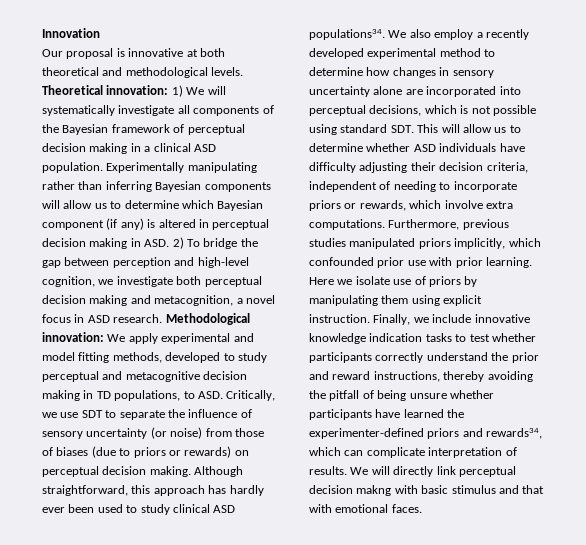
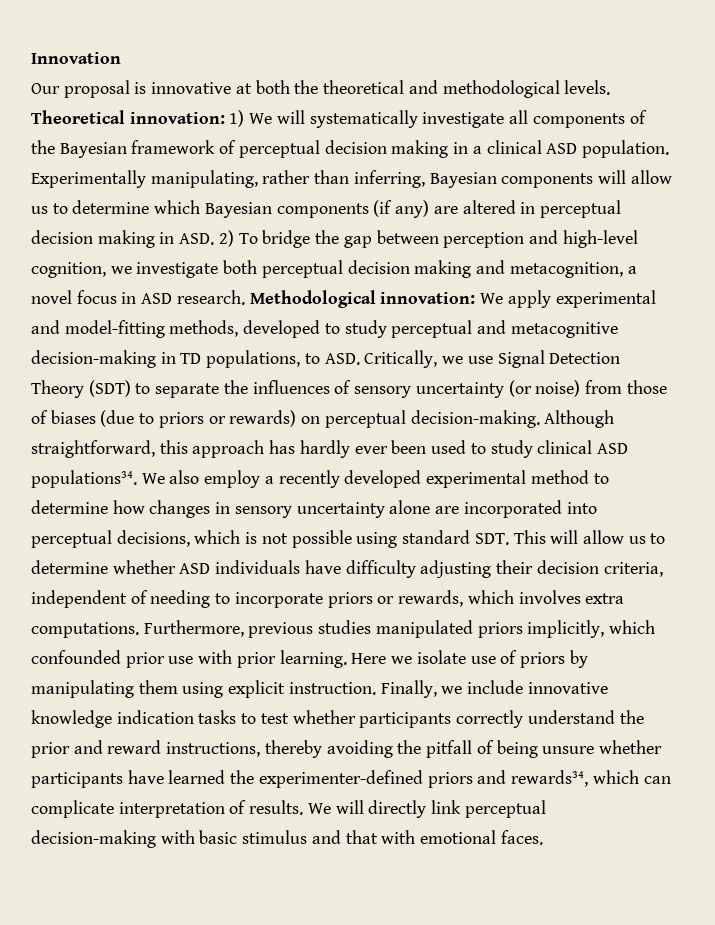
(225, 52) none -> [294,80,319,94] the
[187,162,257,173] manipulating -> [150,170,258,188] manipulating,
[105,181,152,192] inferring -> [353,170,425,188] inferring,
[42,220,104,230] component -> [276,203,369,218] components
[147,219,156,228] is -> [433,206,458,214] are
[42,352,110,363] model fitting -> [64,320,165,338] model-fitting
[203,371,248,380] [42,390,80,401] decision making -> [31,350,156,368] decision-making
[81,410,103,418] SDT -> [497,350,621,368] [31,380,131,398] Signal Detection Theory (SDT)
[188,409,238,418] influence -> [252,380,330,394] influences
[102,466,191,477] decision making. -> [410,410,540,428] decision-making.
[444,200,483,209] involve -> [518,590,581,604] involves
[309,485,392,496] decision makng -> [31,830,156,848] decision-making

